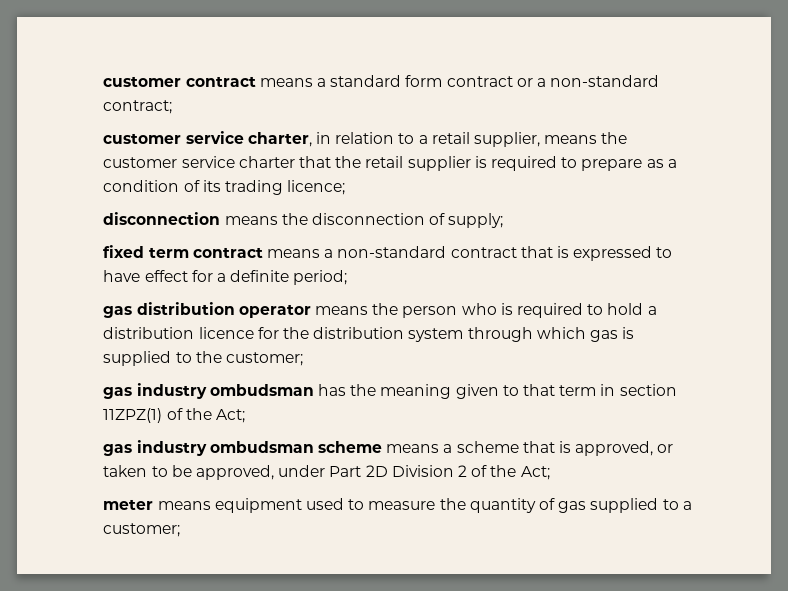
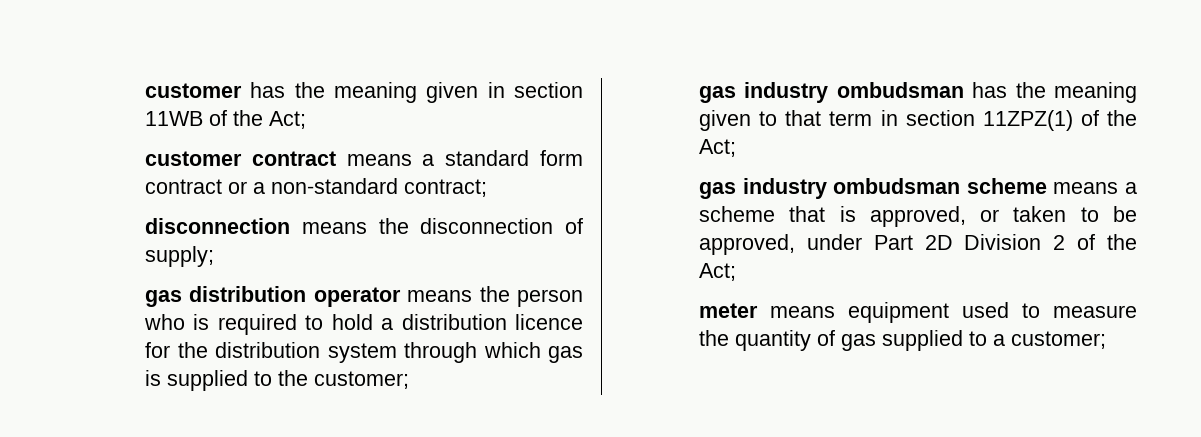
[103,76,182,87] customer -> [145,82,583,103] [145,110,307,129] [145,151,243,166] customer has the meaning given in section 11WB of the Act; // customer
[103,131,628,147] [103,156,677,171] [103,180,346,195] // customer service charter, in relation to a retail supplier, means the customer service charter that the retail supplier is required to prepare as a condition of its trading licence; -> (488, 188) none
[103,245,673,261] [103,270,348,285] // fixed term contract means a non-standard contract that is expressed to have effect for a definite period; -> (215, 256) none

